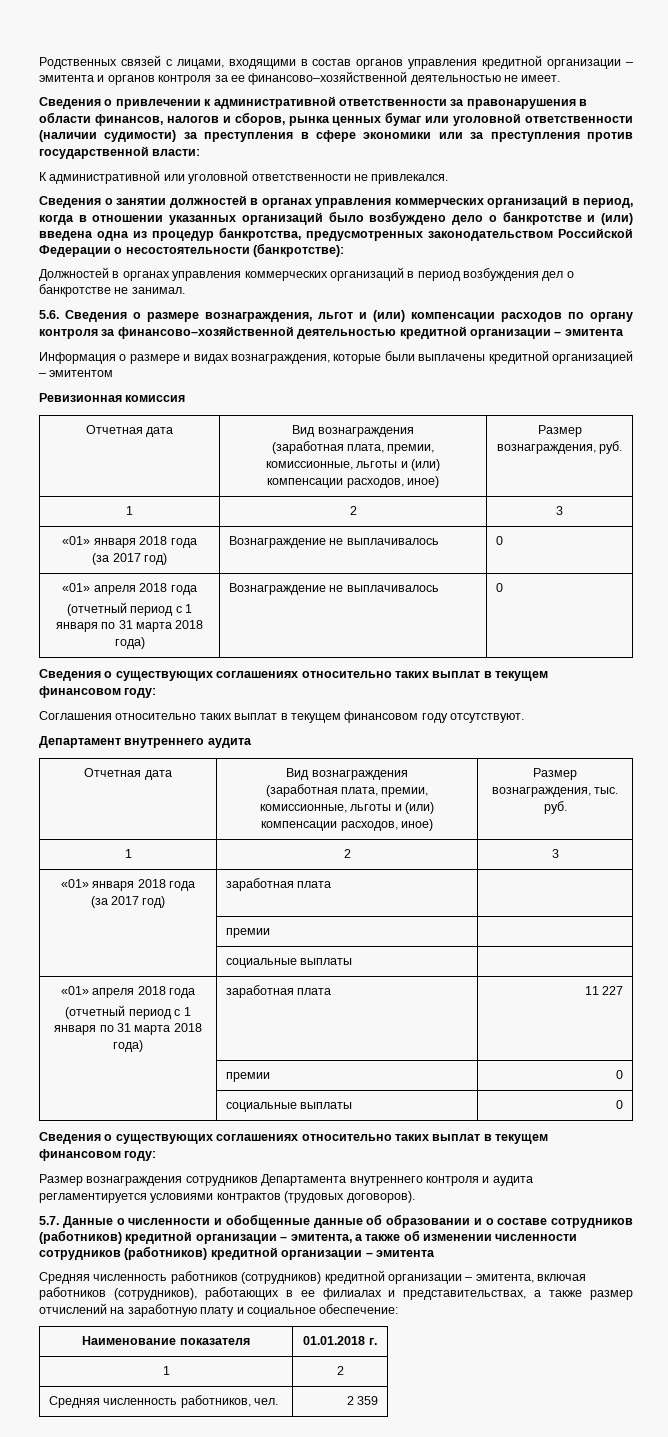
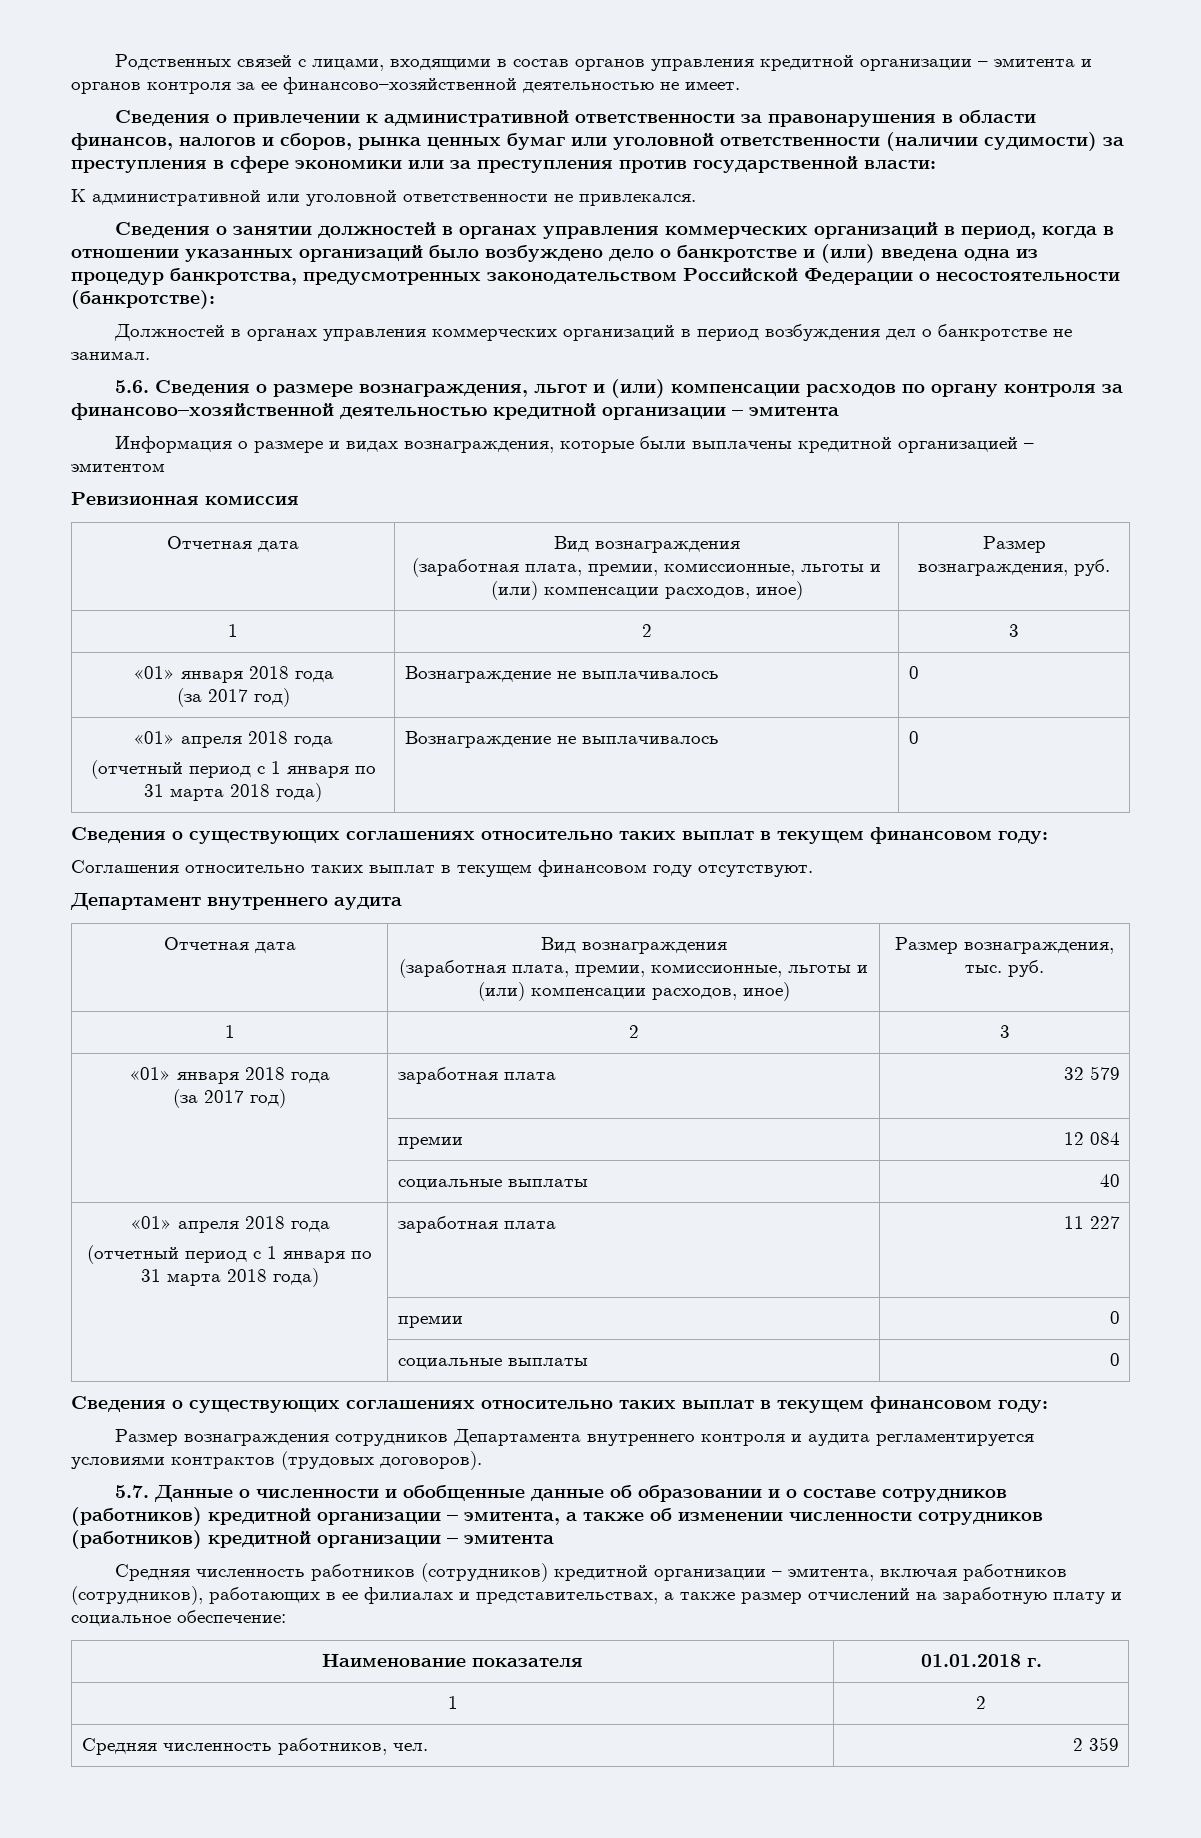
[225,928,270,938] [225,958,353,968] // | премии | // | социальные выплаты | -> [1063,1066,1120,1080] [397,1136,463,1149] [1063,1132,1120,1145] [397,1179,588,1190] [1099,1174,1120,1187] 32 579 // | премии | 12 084 // | социальные выплаты | 40

